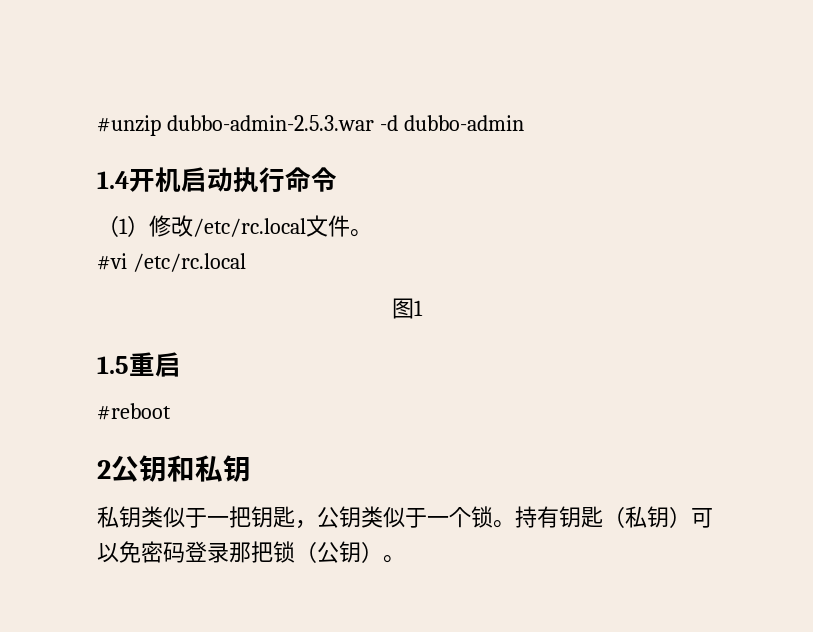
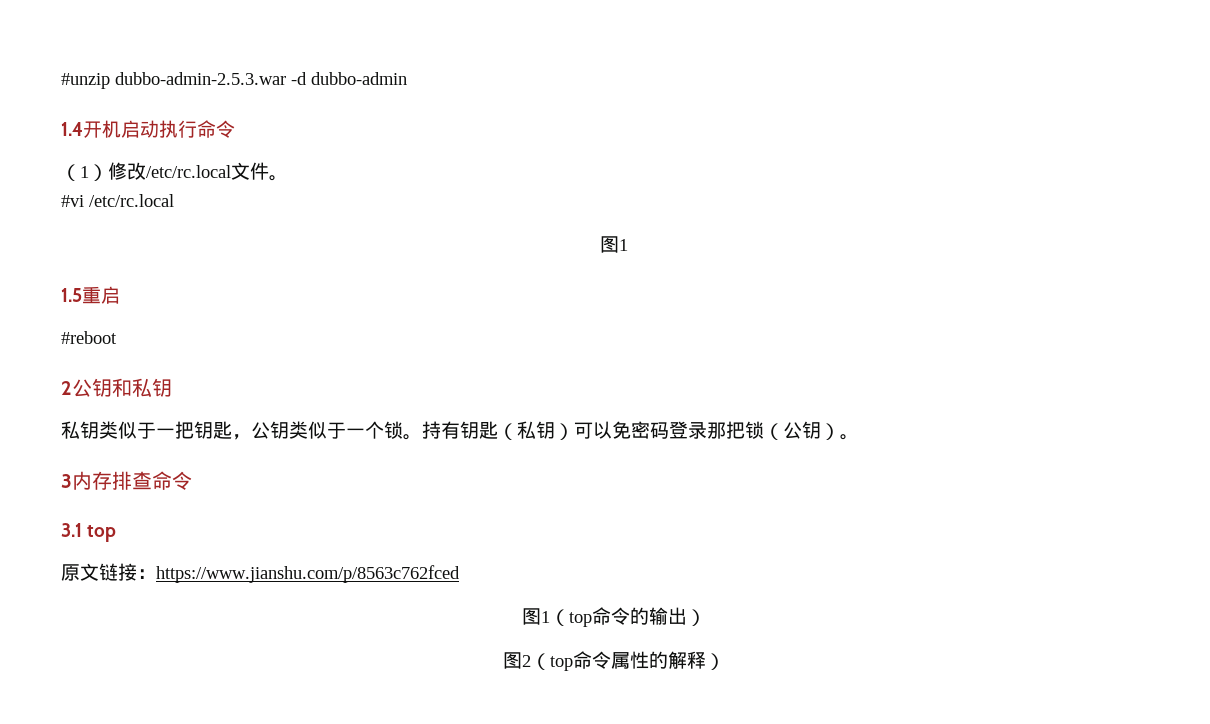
(405, 559) none -> [61,471,192,490] [61,523,117,542] [61,563,460,583] [521,607,706,627] [502,651,725,671] // 3内存排查命令 // 3.1 top // 原文链接：https://www.jianshu.com/p/8563c762fced // 图1（top命令的输出） // 图2（top命令属性的解释）

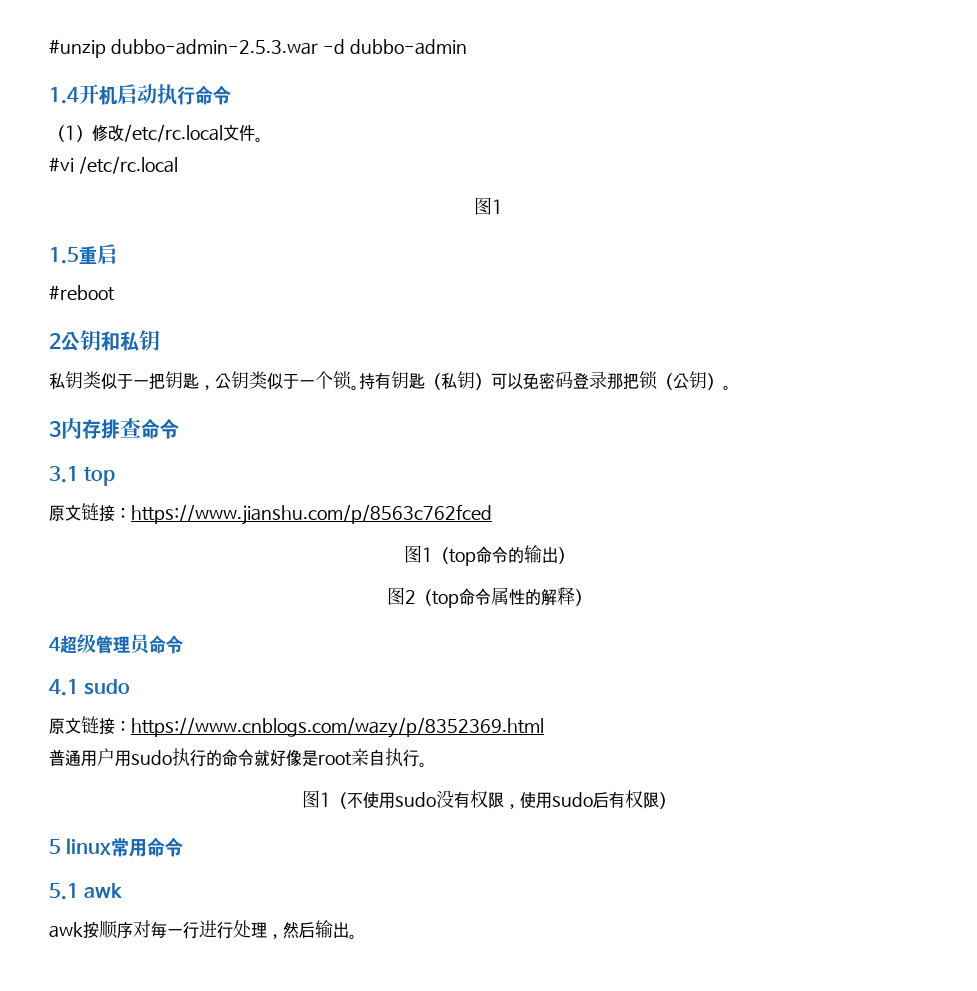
(725, 661) none -> [49,634,183,655] [49,679,131,696] [49,716,544,738] [49,748,427,767] [302,790,675,809] [49,837,184,857] [49,883,123,900] [49,920,357,939] // 4超级管理员命令 // 4.1 sudo // 原文链接：https://www.cnblogs.com/wazy/p/8352369.html // 普通用户用sudo执行的命令就好像是root亲自执行。 // 图1（不使用sudo没有权限，使用sudo后有权限） // 5 linux常用命令 // 5.1 awk // awk按顺序对每一行进行处理，然后输出。

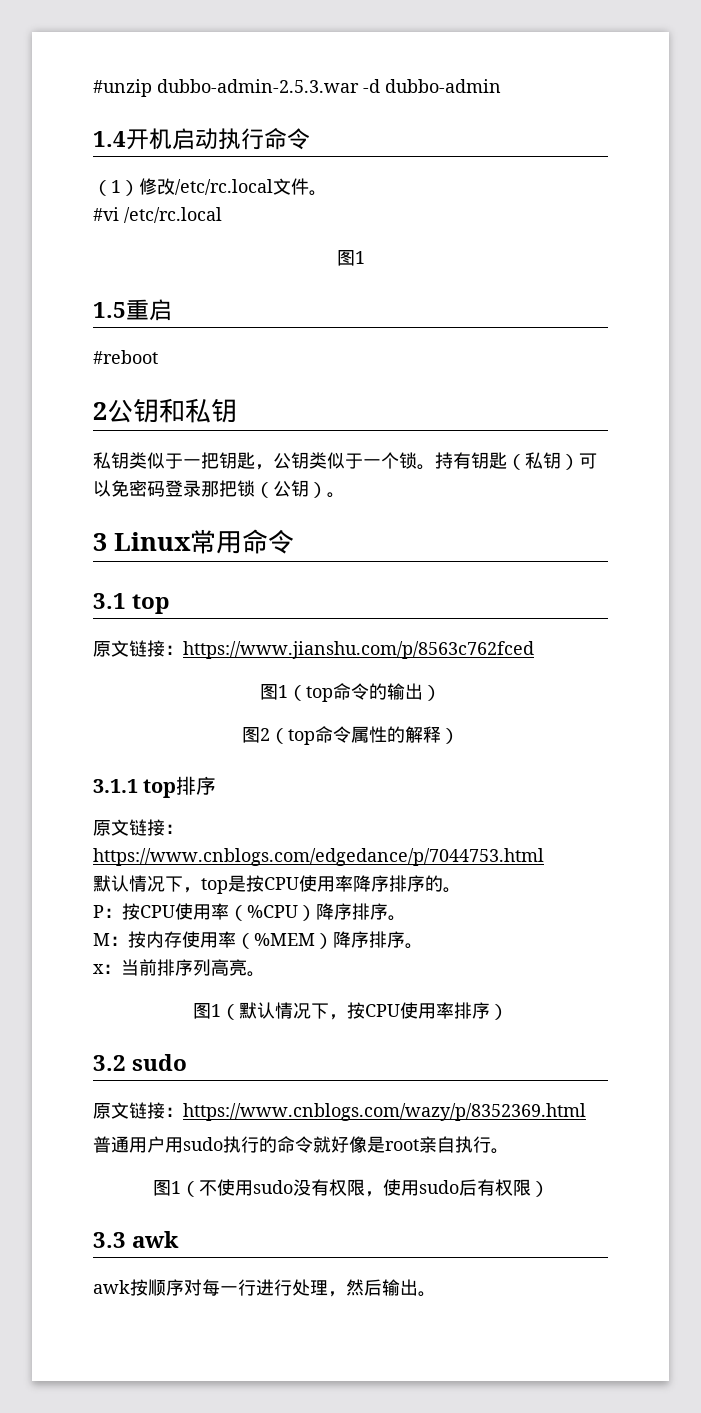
[61,418,141,439] 内存排查 -> [114,529,242,554] Linux常用
[49,634,183,655] [49,679,79,696] 4超级管理员命令 // 4.1 -> [93,776,217,798] [93,819,183,836] [93,848,544,866] [93,875,461,894] [93,903,406,921] [93,931,423,949] [93,959,265,977] [193,1002,508,1020] [93,1055,126,1071] 3.1.1 top排序 // 原文链接：https://www.cnblogs.com/edgedance/p/7044753.html // 默认情况下，top是按CPU使用率降序排序的。 // P：按CPU使用率（%CPU）降序排序。 // M：按内存使用率（%MEM）降序排序。 // x：当前排序列高亮。 // 图1（默认情况下，按CPU使用率排序） // 3.2
[49,837,184,857] [49,883,79,900] 5 linux常用命令 // 5.1 -> [93,1232,126,1248] 3.3

